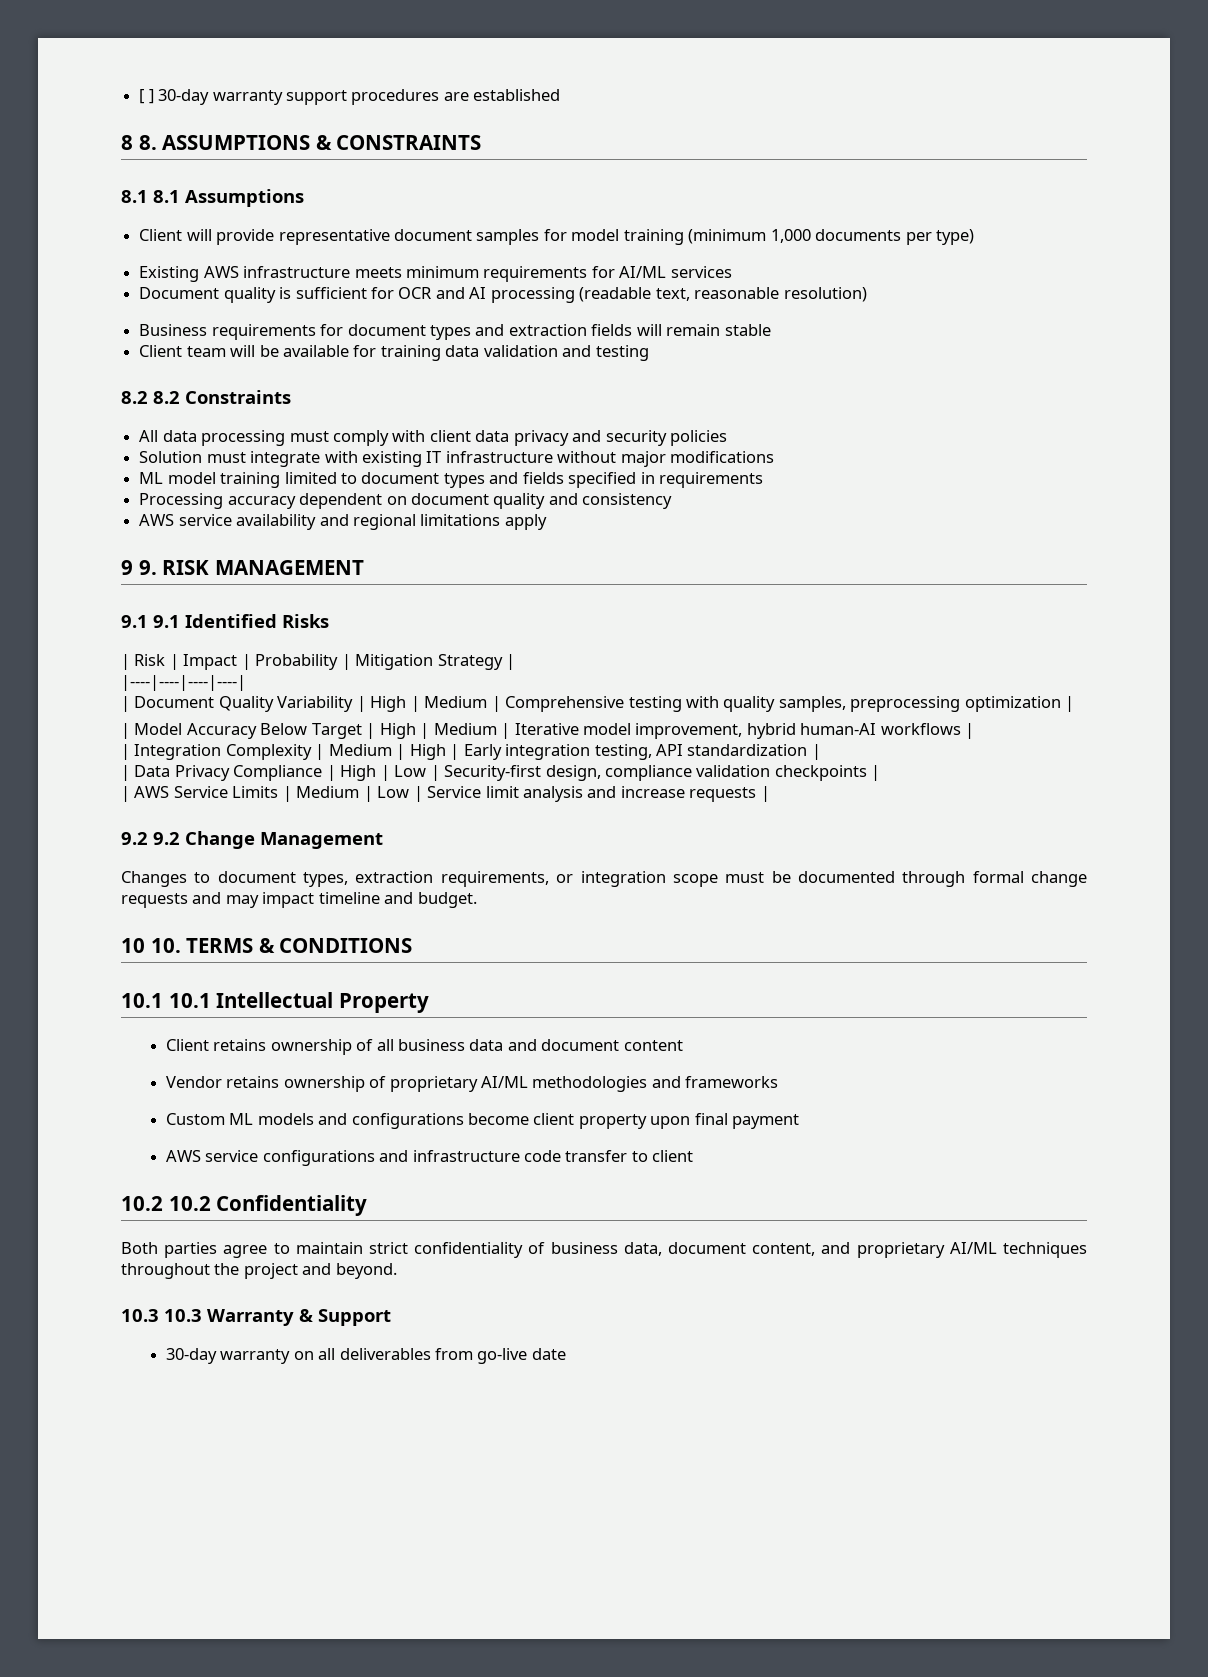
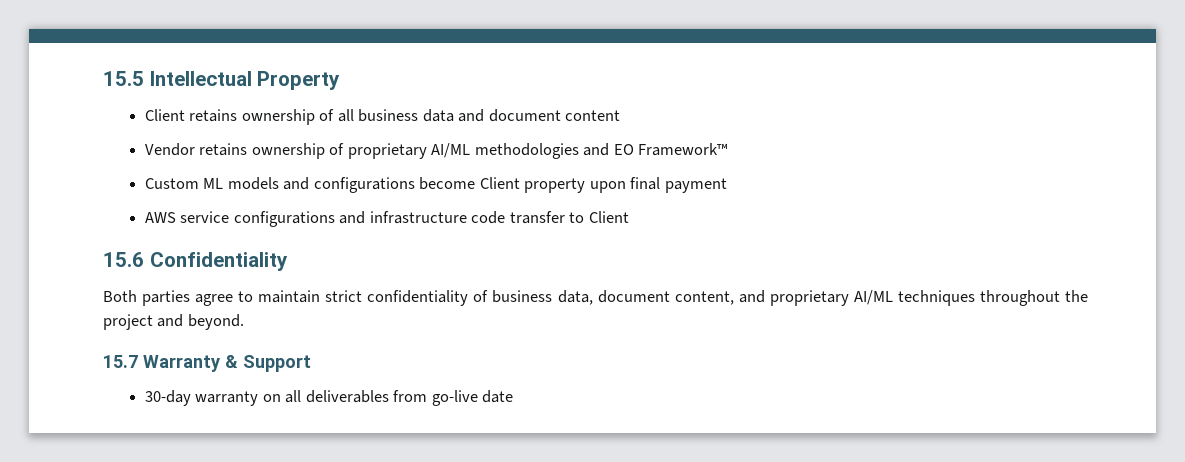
[139,89,561,105] [121,135,482,150] [121,189,304,207] [139,229,975,245] [139,266,732,282] [139,287,867,303] [139,324,771,340] [139,345,649,361] [121,390,291,404] [139,430,728,446] [139,451,775,467] [139,472,764,488] [139,493,673,509] [139,514,547,530] [121,560,364,575] [121,614,329,628] [121,654,516,670] [121,675,246,691] [121,696,1075,712] [121,723,975,739] [121,744,821,760] [121,765,881,781] [121,786,770,802] [121,831,383,849] [121,871,1088,887] [121,892,477,908] [121,938,413,953] [121,993,211,1008] [ ] 30-day warranty support procedures are established // 8 8. ASSUMPTIONS & CONSTRAINTS // 8.1 8.1 Assumptions // Client will provide representative document samples for model training (minimum 1,000 documents per type) // Existing AWS infrastructure meets minimum requirements for AI/ML services // Document quality is sufficient for OCR and AI processing (readable text, reasonable resolution) // Business requirements for document types and extraction fields will remain stable // Client team will be available for training data validation and testing // 8.2 8.2 Constraints // All data processing must comply with client data privacy and security policies // Solution must integrate with existing IT infrastructure without major modifications // ML model training limited to document types and fields specified in requirements // Processing accuracy dependent on document quality and consistency // AWS service availability and regional limitations apply // 9 9. RISK MANAGEMENT // 9.1 9.1 Identified Risks // | Risk | Impact | Probability | Mitigation Strategy | // |----|----|----|----| // | Document Quality Variability | High | Medium | Comprehensive testing with quality samples, preprocessing optimization | // | Model Accuracy Below Target | High | Medium | Iterative model improvement, hybrid human-AI workflows | // | Integration Complexity | Medium | High | Early integration testing, API standardization | // | Data Privacy Compliance | High | Low | Security-first design, compliance validation checkpoints | // | AWS Service Limits | Medium | Low | Service limit analysis and increase requests | // 9.2 9.2 Change Management // Changes to document types, extraction requirements, or integration scope must be documented through formal change requests and may impact timeline and budget. // 10 10. TERMS & CONDITIONS // 10.1 10.1 -> [103,71,144,86] 15.5
[685,1076,779,1088] frameworks -> [613,143,729,156] EO Framework™
[533,1113,575,1125] client -> [479,177,520,189] Client
[652,1150,694,1162] [121,1196,211,1211] client // 10.2 10.2 -> [588,211,629,223] [103,252,144,267] Client // 15.6
[121,1309,202,1322] 10.3 10.3 -> [103,355,138,368] 15.7

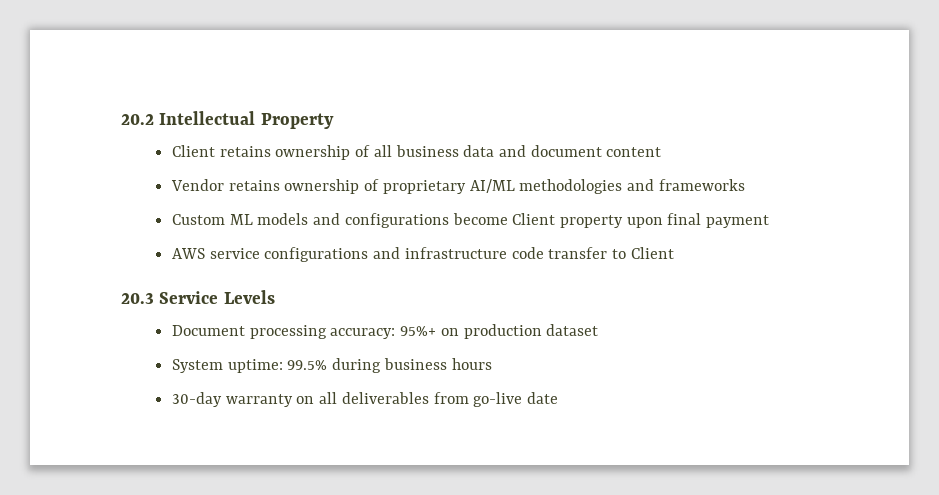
[103,71,144,86] 15.5 -> [121,114,154,125] 20.2
[613,143,729,156] EO Framework™ -> [658,179,745,191] frameworks
[103,252,288,271] [103,290,1088,306] [103,314,244,330] [103,355,311,372] 15.6 Confidentiality // Both parties agree to maintain strict confidentiality of business data, document content, and proprietary AI/ML techniques throughout the project and beyond. // 15.7 Warranty & Support -> [121,290,275,304] [171,324,599,339] [171,358,492,373] 20.3 Service Levels // Document processing accuracy: 95%+ on production dataset // System uptime: 99.5% during business hours

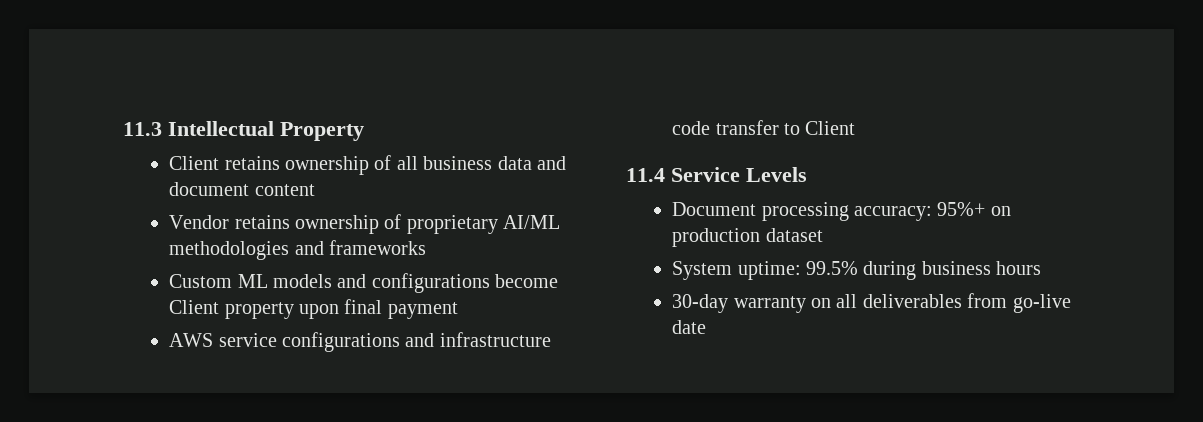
[121,114,154,125] 20.2 -> [123,122,162,136] 11.3
[121,293,154,304] 20.3 -> [626,168,665,182] 11.4

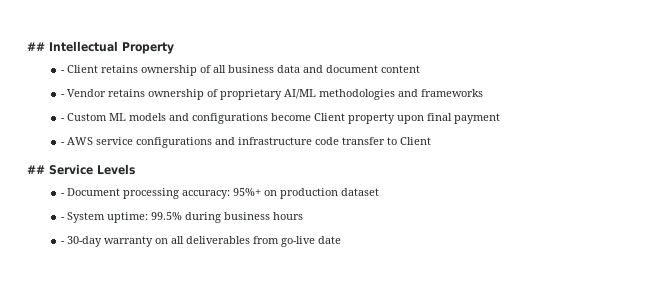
[123,122,162,136] 11.3 -> [27,42,45,51] ##
(364, 131) none -> [60,70,65,73] -
(315, 190) none -> [60,94,65,97] -
(426, 247) none -> [60,118,65,121] -
(458, 310) none -> [60,142,65,145] -
[626,168,665,182] 11.4 -> [27,165,45,174] ##
(807, 174) none -> [60,193,65,196] -
(823, 235) none -> [60,217,65,220] -
(1042, 268) none -> [60,241,65,244] -

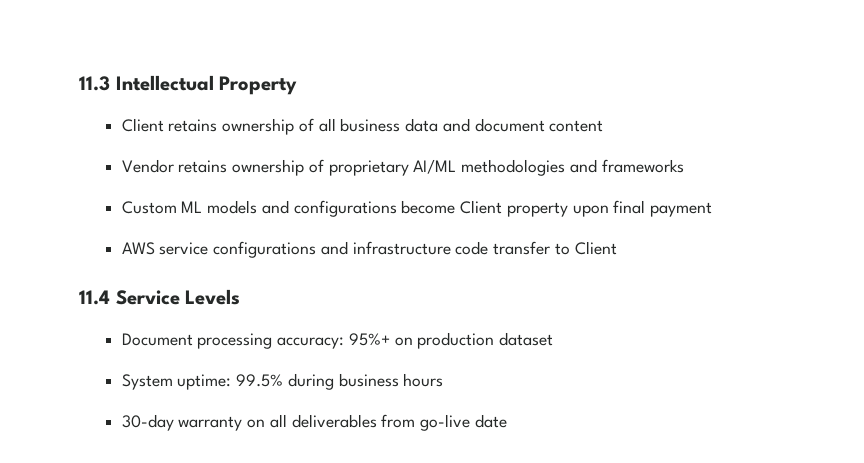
[27,42,45,51] ## -> [79,76,110,91] 11.3
[60,70,65,73] - -> (298, 85) none
[60,94,65,97] - -> (604, 126) none
[60,118,65,121] - -> (684, 166) none
[60,142,65,145] - -> (712, 209) none
[27,165,45,174] ## -> [79,290,110,305] 11.4
[60,193,65,196] - -> (241, 297) none
[60,217,65,220] - -> (554, 339) none
[60,241,65,244] - -> (444, 380) none

